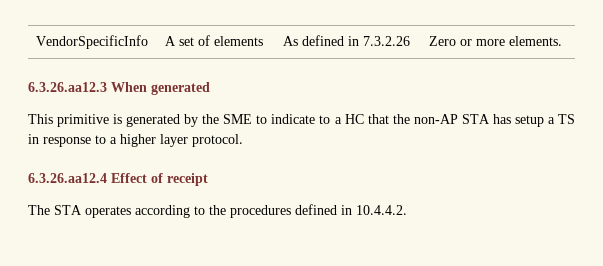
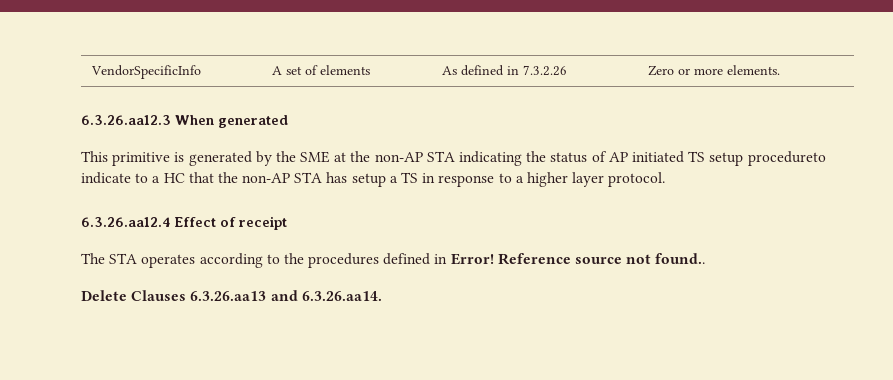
[256,115,268,124] to -> [334,151,826,166] at the non-AP STA indicating the status of AP initiated TS setup procedureto
[356,205,407,215] 10.4.4.2. -> [450,253,706,265] [81,290,382,301] Error! Reference source not found.. // Delete Clauses 6.3.26.aa13 and 6.3.26.aa14.

